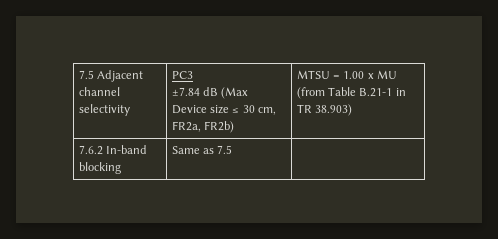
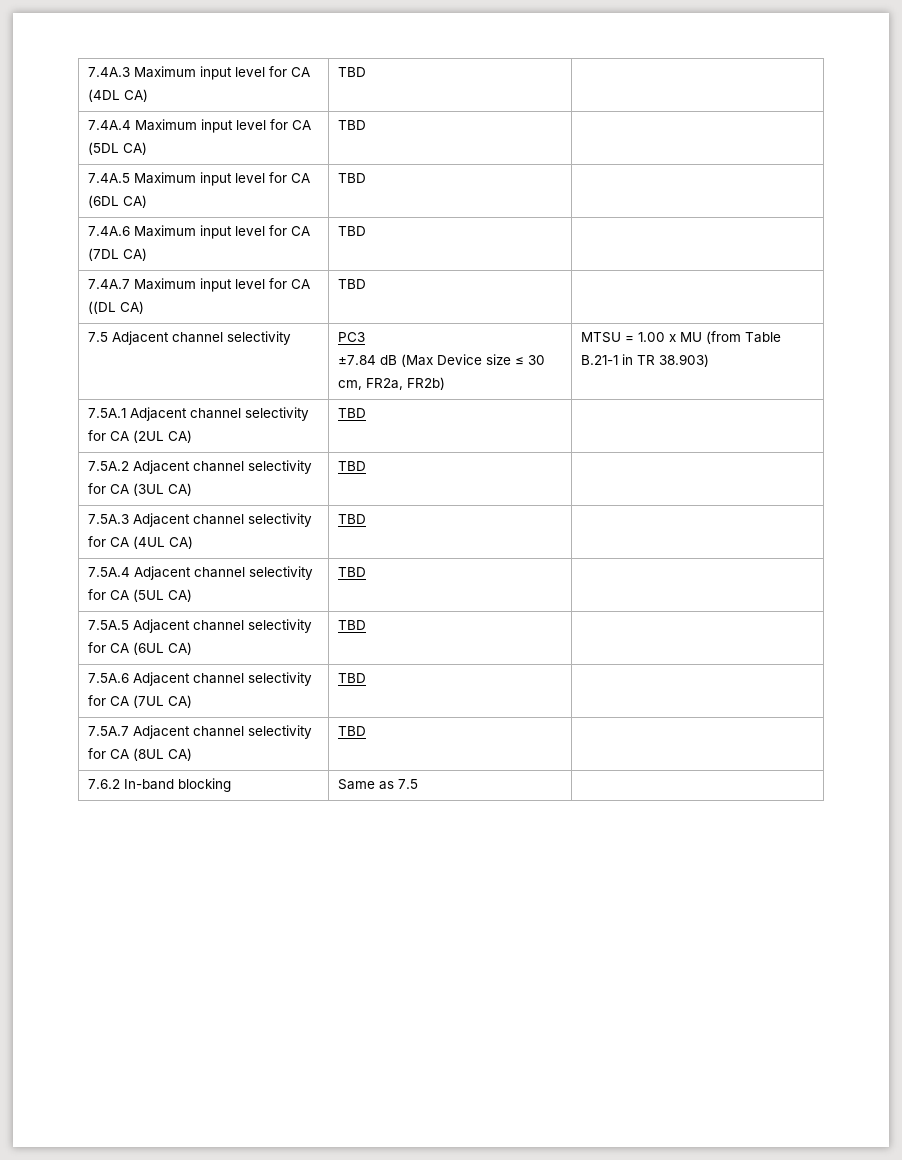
(78, 74) none -> [87,66,310,80] [87,89,148,102] [337,67,366,77] [87,119,311,133] [87,142,147,155] [337,120,366,130] [87,172,310,186] [87,195,147,208] [337,173,366,183] [87,225,310,239] [87,248,147,261] [337,226,366,236] [87,278,310,292] [87,301,144,314] [337,279,366,289] 7.4A.3 Maximum input level for CA (4DL CA) | TBD | // 7.4A.4 Maximum input level for CA (5DL CA) | TBD | // 7.4A.5 Maximum input level for CA (6DL CA) | TBD | // 7.4A.6 Maximum input level for CA (7DL CA) | TBD | // 7.4A.7 Maximum input level for CA ((DL CA) | TBD | //
(353, 110) none -> [87,407,309,421] [87,430,192,443] [337,408,366,418] [87,460,312,474] [87,483,192,496] [337,461,366,471] [87,513,312,527] [87,536,193,549] [337,514,366,524] [87,566,313,580] [87,589,192,602] [337,567,366,577] [87,619,312,633] [87,642,192,655] [337,620,366,630] [87,672,312,686] [87,695,192,708] [337,673,366,683] [87,725,312,739] [87,748,192,761] [337,726,366,736] // 7.5A.1 Adjacent channel selectivity for CA (2UL CA) | TBD | // 7.5A.2 Adjacent channel selectivity for CA (3UL CA) | TBD | // 7.5A.3 Adjacent channel selectivity for CA (4UL CA) | TBD | // 7.5A.4 Adjacent channel selectivity for CA (5UL CA) | TBD | // 7.5A.5 Adjacent channel selectivity for CA (6UL CA) | TBD | // 7.5A.6 Adjacent channel selectivity for CA (7UL CA) | TBD | // 7.5A.7 Adjacent channel selectivity for CA (8UL CA) | TBD |

